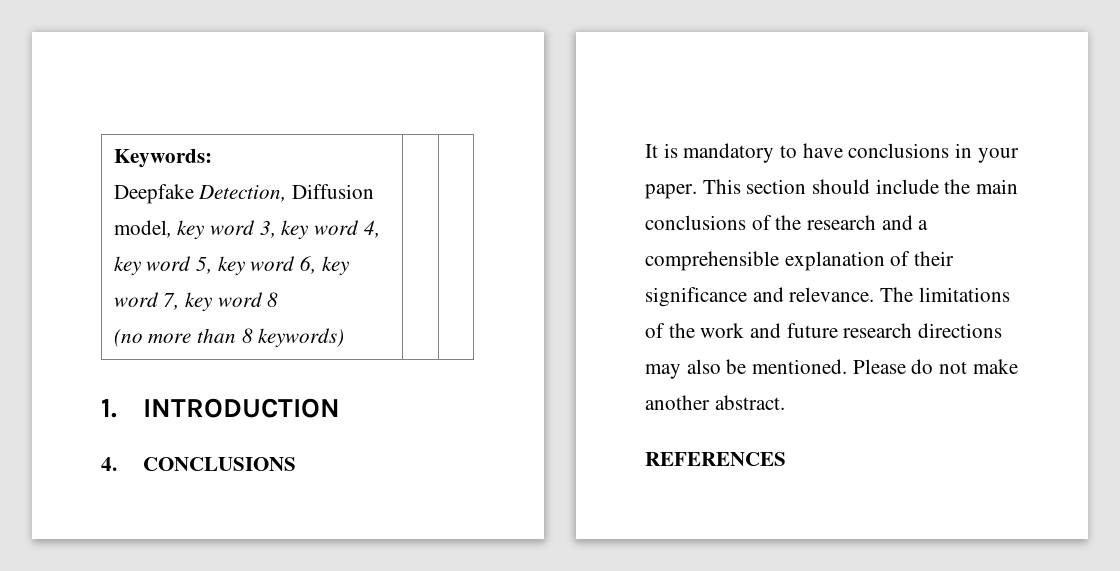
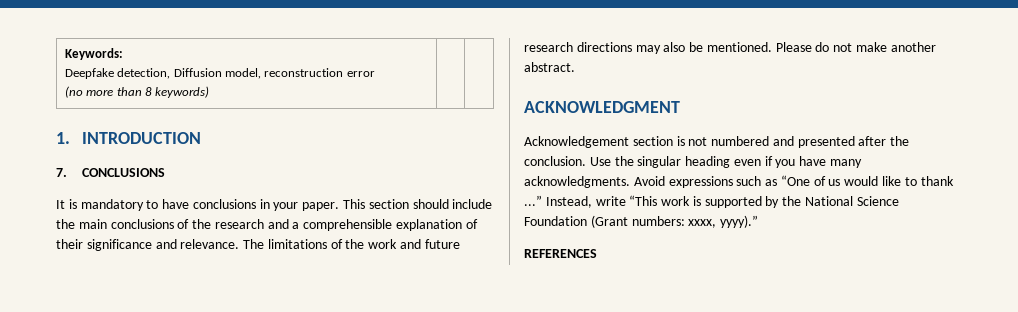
[198,185,287,202] Detection, -> [117,68,171,79] detection,
[177,220,380,240] [113,256,349,276] [113,292,279,312] key word 3, key word 4, key word 5, key word 6, key word 7, key word 8 -> [264,68,375,77] reconstruction error
[101,457,117,471] 4. -> [56,168,67,177] 7.
(785, 402) none -> [524,101,680,113] [524,136,910,148] [524,156,863,168] [524,175,954,188] [524,195,899,208] [524,215,759,228] // ACKNOWLEDGMENT // Acknowledgement section is not numbered and presented after the conclusion. Use the singular heading even if you have many acknowledgments. Avoid expressions such as “One of us would like to thank ...” Instead, write “This work is supported by the National Science Foundation (Grant numbers: xxxx, yyyy).”

